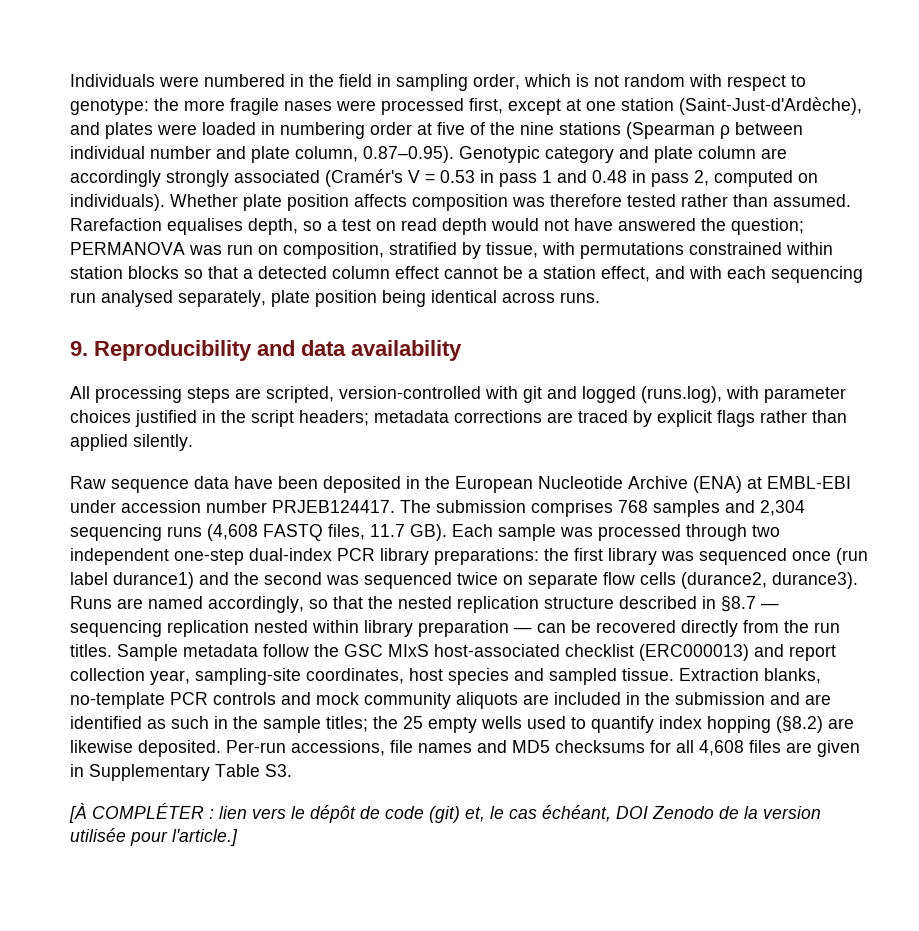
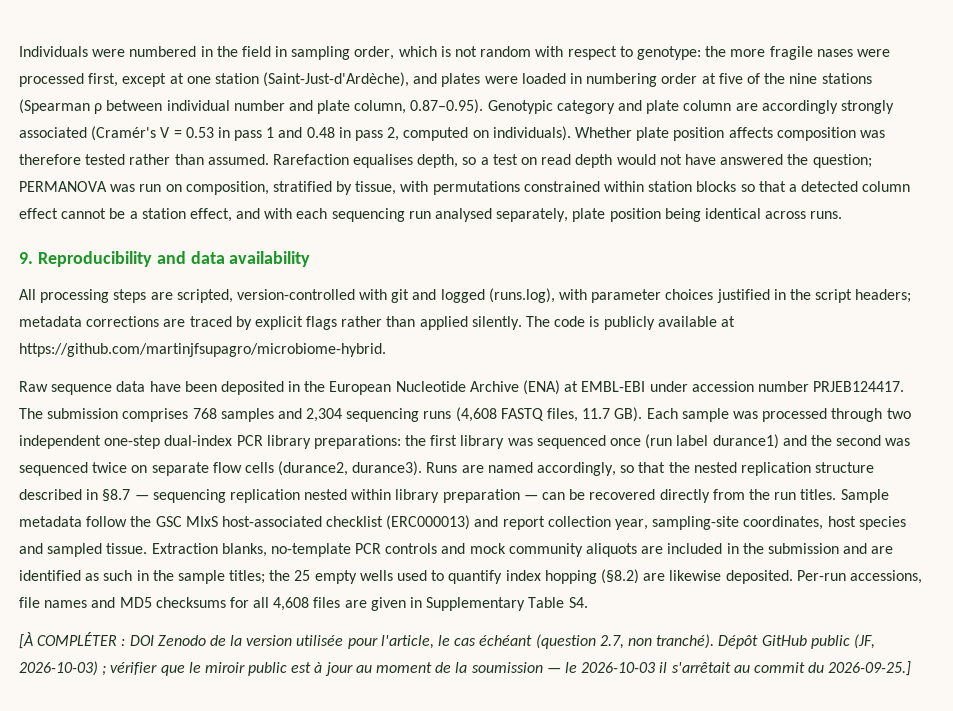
(193, 442) none -> [526,316,735,330] [19,343,386,357] The code is publicly available at https://github.com/martinjfsupagro/microbiome-hybrid.
[265,764,292,777] S3. -> [568,597,588,608] S4.
[219,805,611,823] lien vers le dépôt de code (git) et, le cas échéant, -> (126, 642) none
[172,829,238,846] l'article.] -> [380,634,875,649] [19,661,912,676] l'article, le cas échéant (question 2.7, non tranché). Dépôt GitHub public (JF, 2026-10-03) ; vérifier que le miroir public est à jour au moment de la soumission — le 2026-10-03 il s'arrêtait au commit du 2026-09-25.]

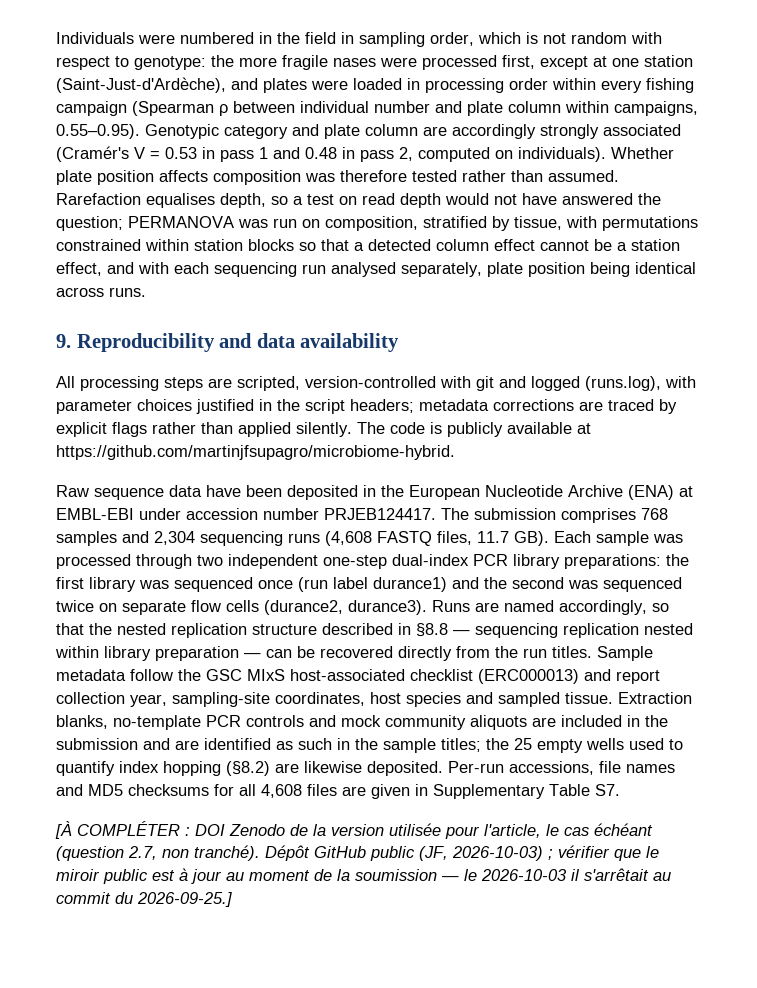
[586,73,872,87] numbering order at five of the nine stations -> [425,78,694,93] [56,101,127,116] processing order within every fishing campaign
[354,99,484,114] column, 0.87–0.95). -> [508,101,698,116] [56,124,140,139] column within campaigns, 0.55–0.95).
[102,489,131,502] §8.7 -> [416,623,448,637] §8.8
[568,597,588,608] S4. -> [595,784,620,796] S7.

